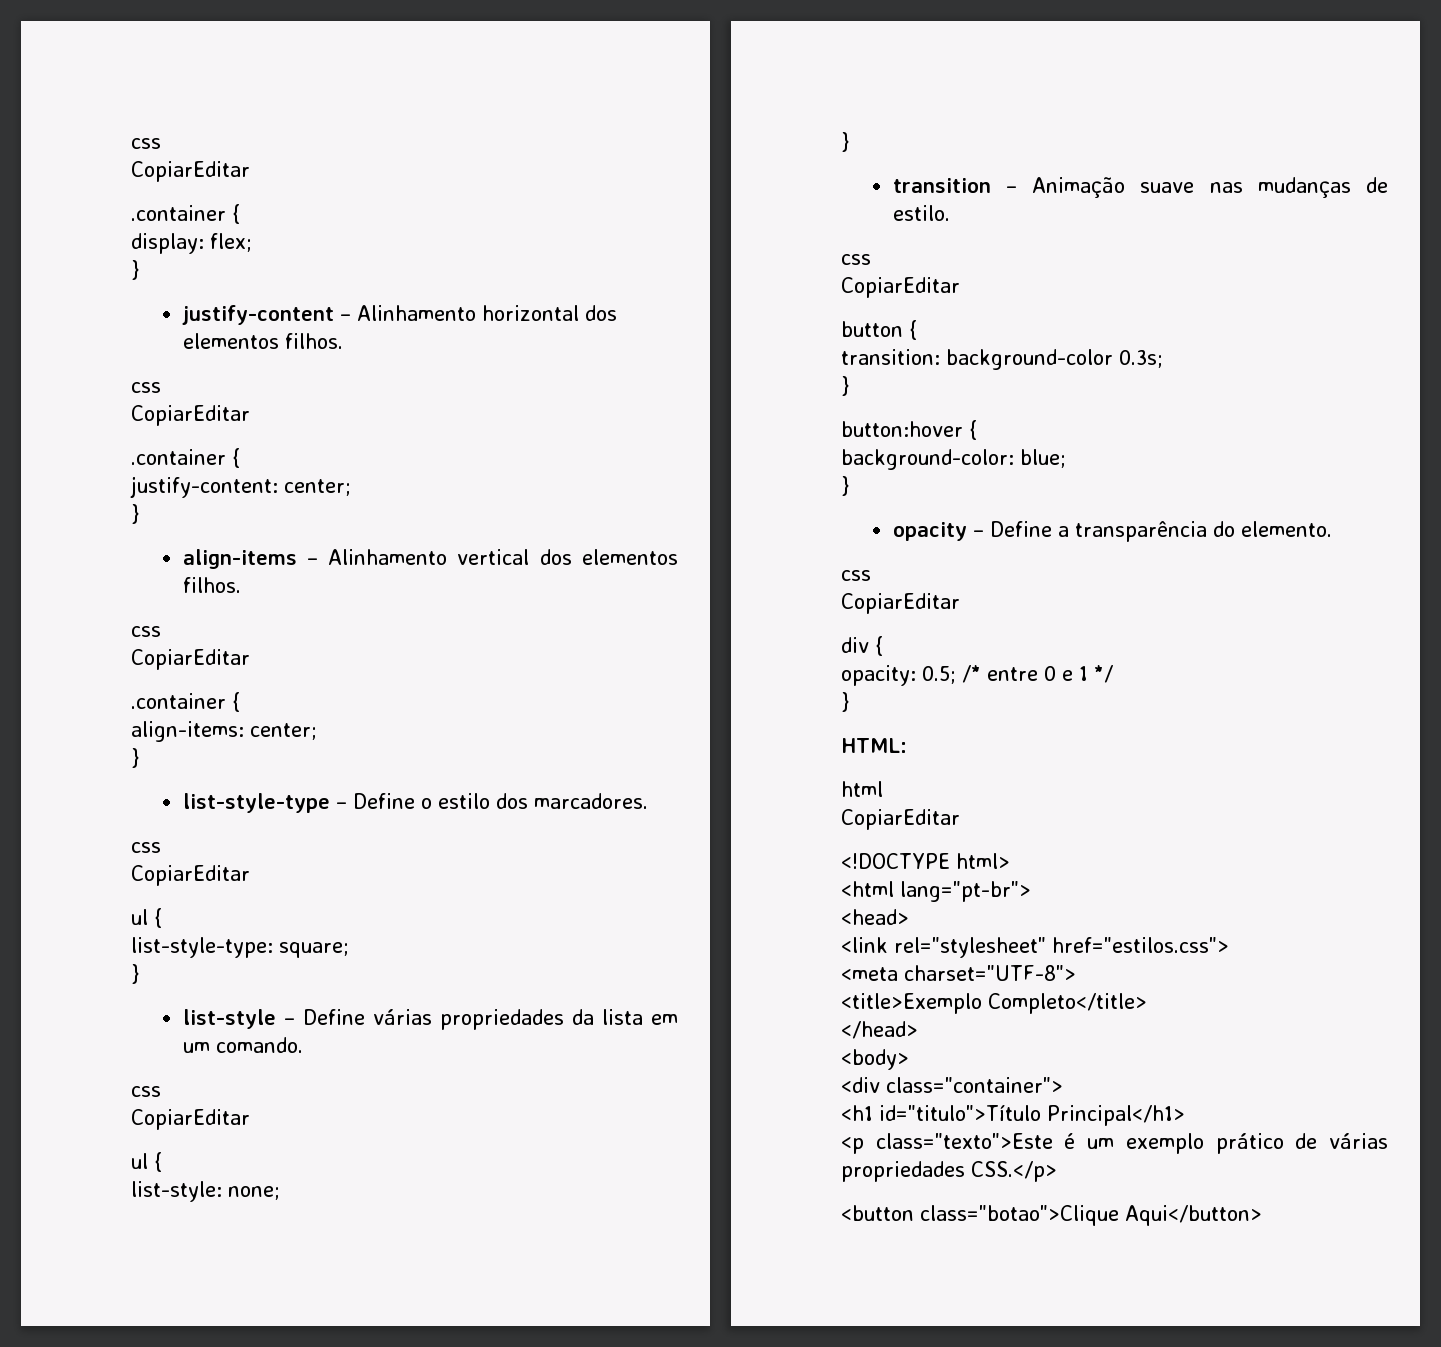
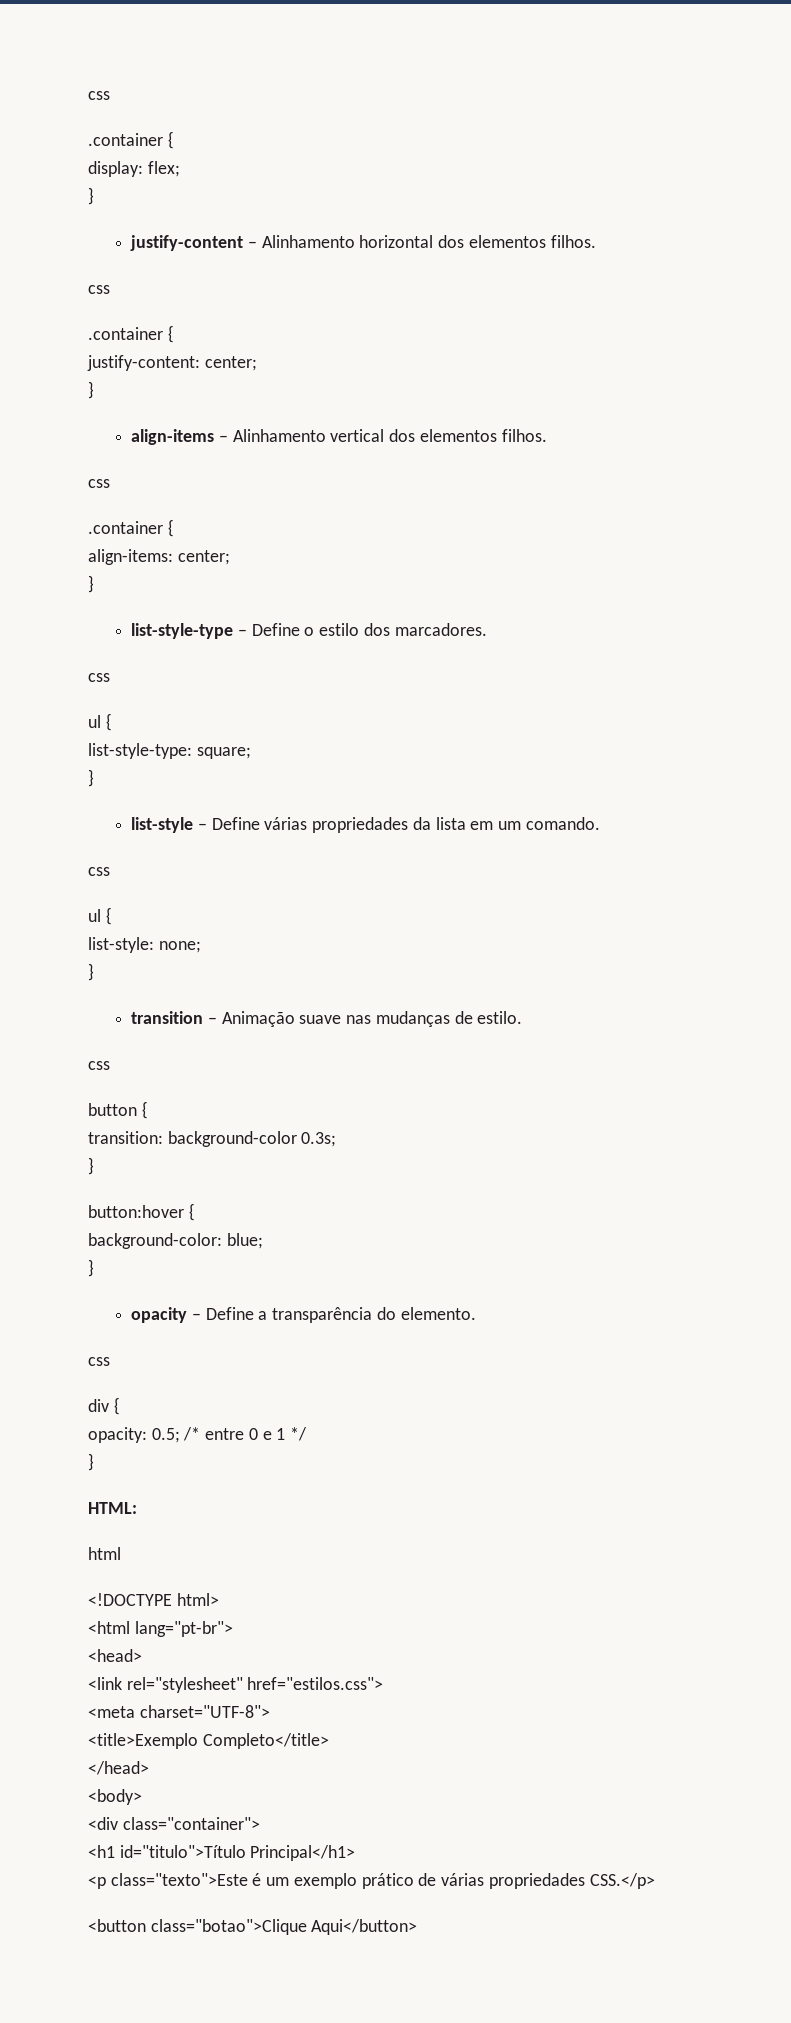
[131,138,161,149] [131,161,250,182] css // CopiarEditar -> [88,91,110,100] css
[131,405,250,426] // CopiarEditar -> (110, 289) none
[131,649,250,670] // CopiarEditar -> (110, 483) none
[131,865,250,886] // CopiarEditar -> (110, 677) none
[131,1109,250,1130] // CopiarEditar -> (110, 871) none
[841,277,960,298] // CopiarEditar -> (110, 1065) none
[841,593,960,614] // CopiarEditar -> (110, 1361) none
[841,809,960,830] // CopiarEditar -> (121, 1553) none

